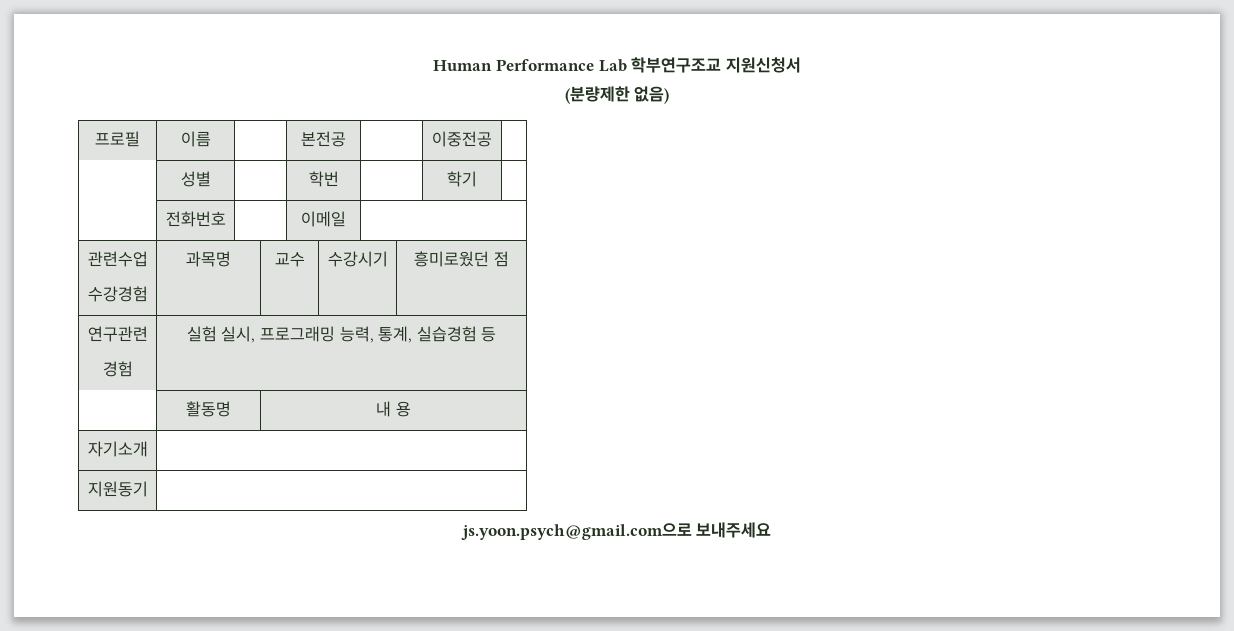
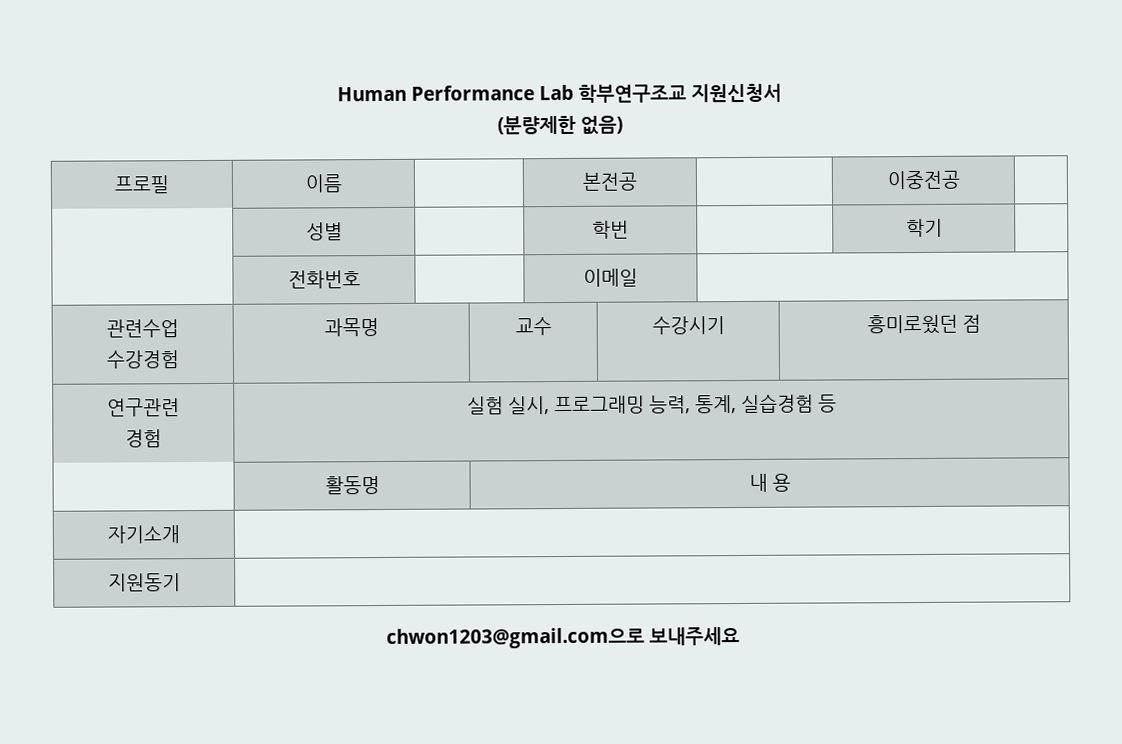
[460,523,692,540] js.yoon.psych@gmail.com으로 -> [385,627,645,649] chwon1203@gmail.com으로

